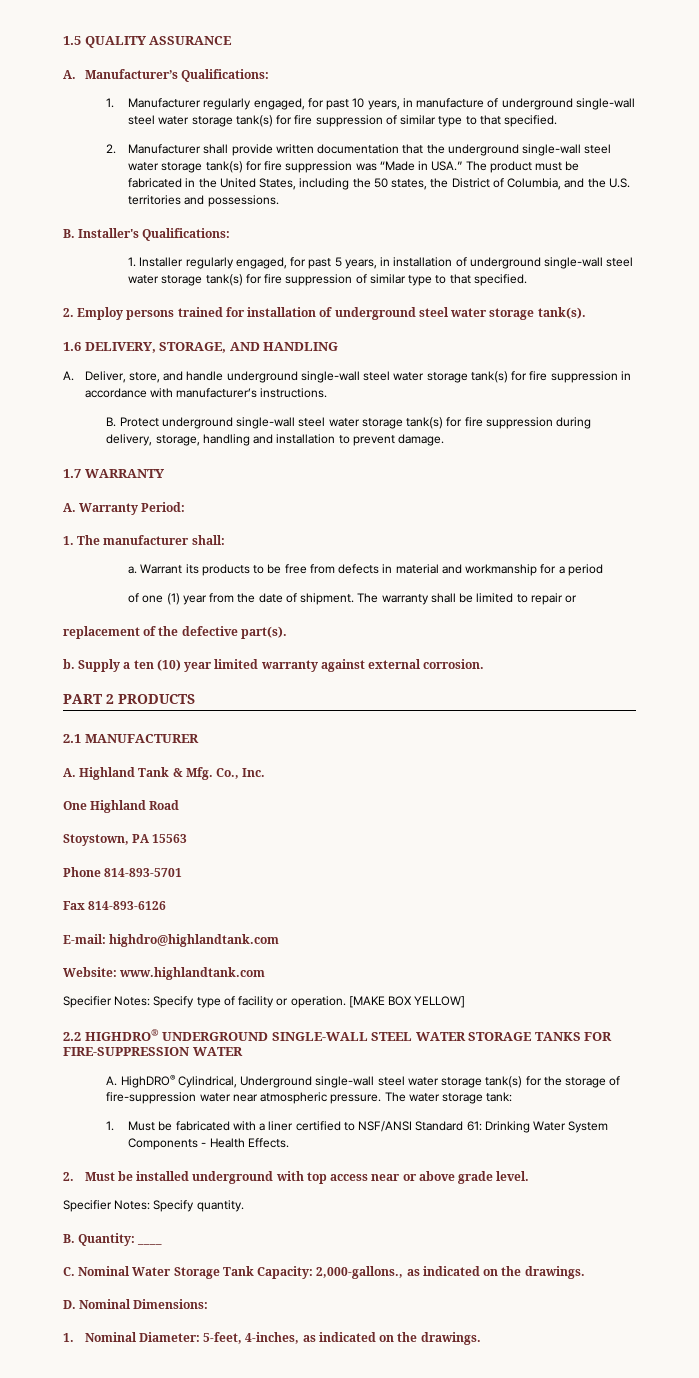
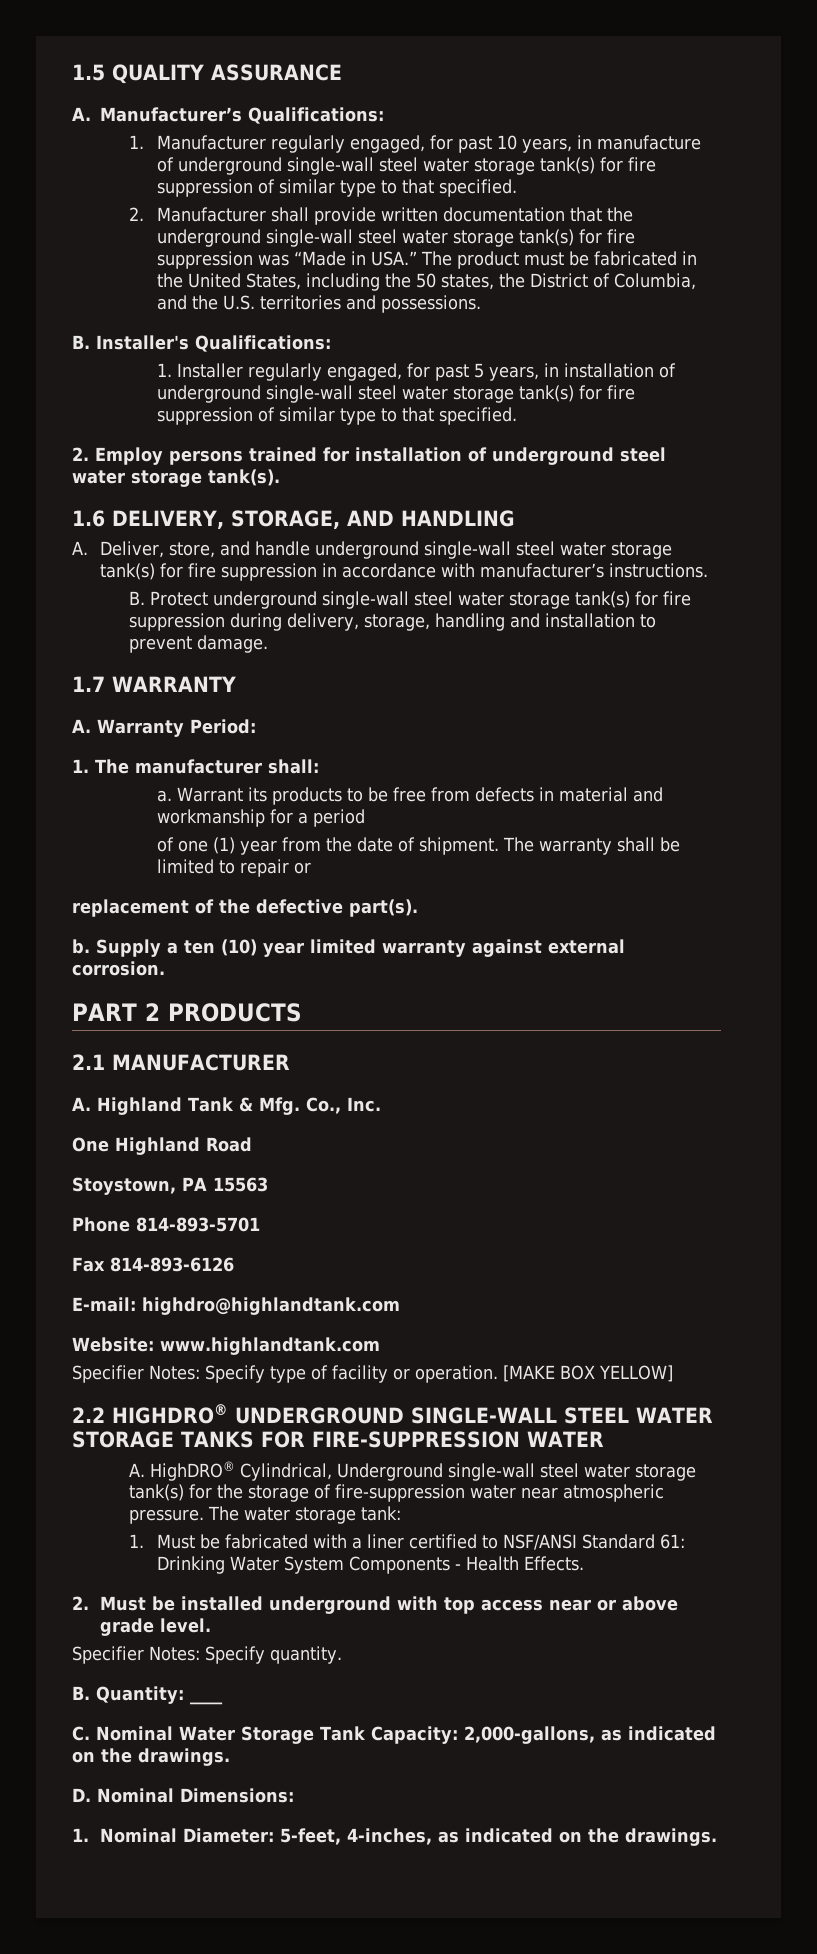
[316,1266,404,1279] 2,000-gallons., -> [463,1726,595,1744] 2,000-gallons,

